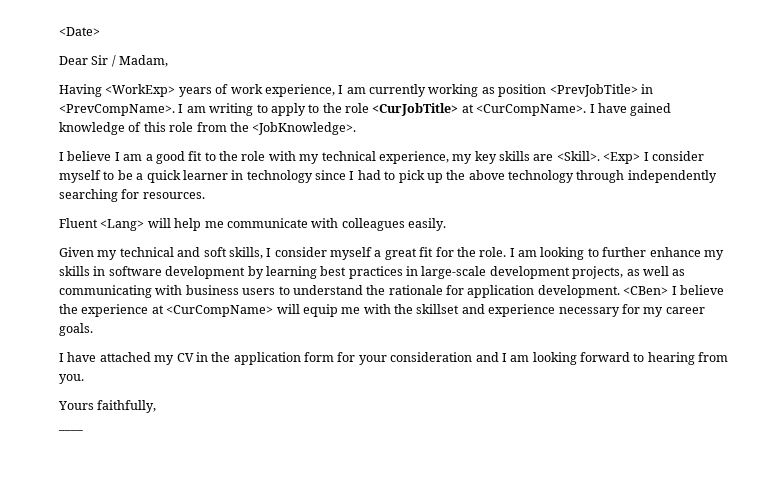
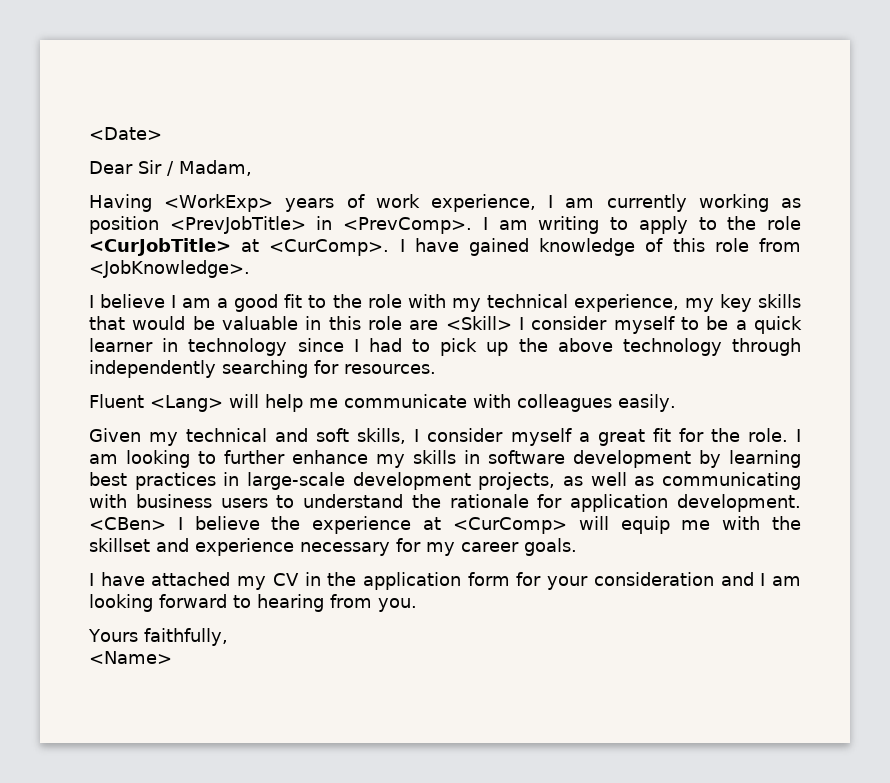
[59,104,175,116] <PrevCompName>. -> [343,217,473,234] <PrevComp>.
[476,104,587,116] <CurCompName>. -> [269,239,390,256] <CurComp>.
[229,122,249,132] the -> (802, 245) none
[533,151,641,164] are <Skill>. <Exp> -> [89,316,512,330] that would be valuable in this role are <Skill>
[166,305,274,317] <CurCompName> -> [452,517,567,534] <CurComp>
[58,429,83,431] ____ -> [89,651,172,664] <Name>

